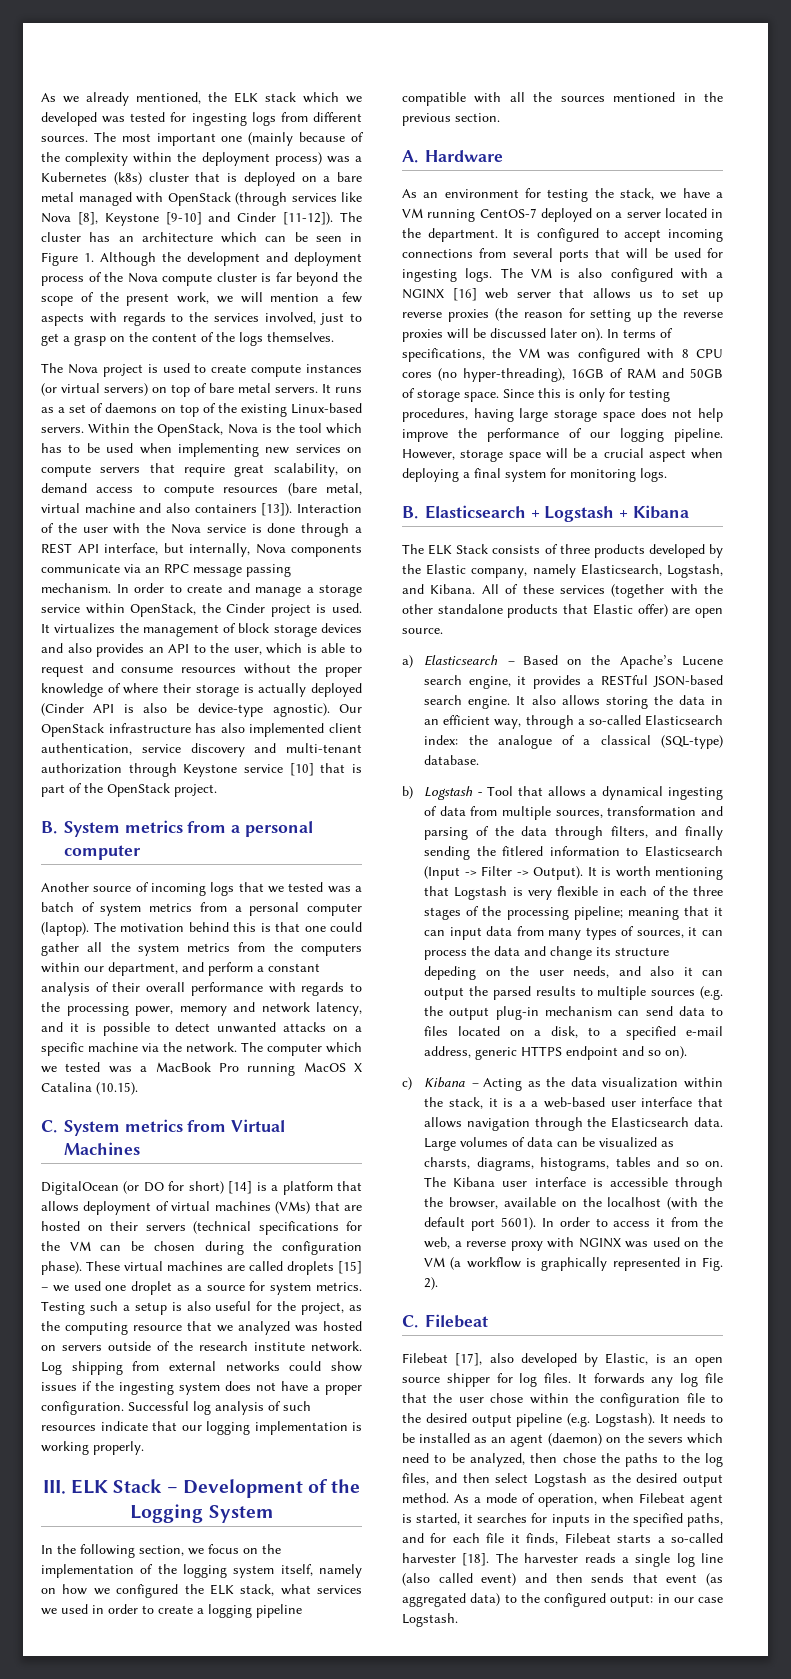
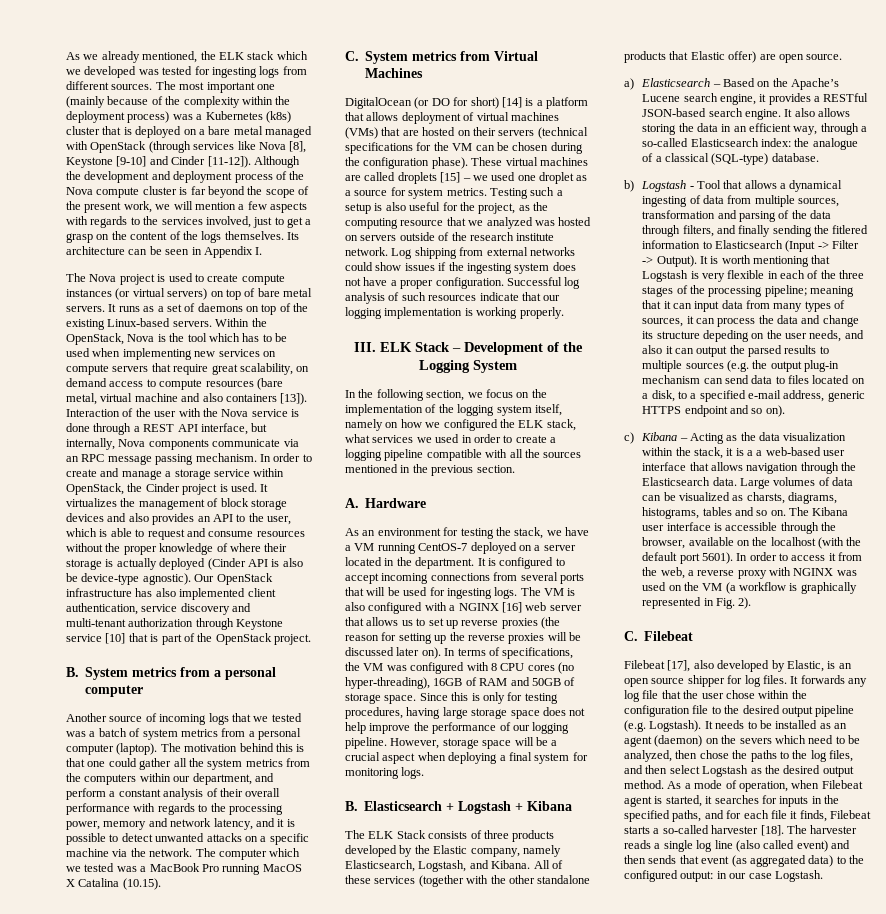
[340,212,362,222] [41,232,362,243] [41,252,94,266] The cluster has an architecture which can be seen in Figure 1. -> (251, 162) none
(334, 337) none -> [287,232,299,240] [66,246,263,258] Its architecture can be seen in Appendix I.

